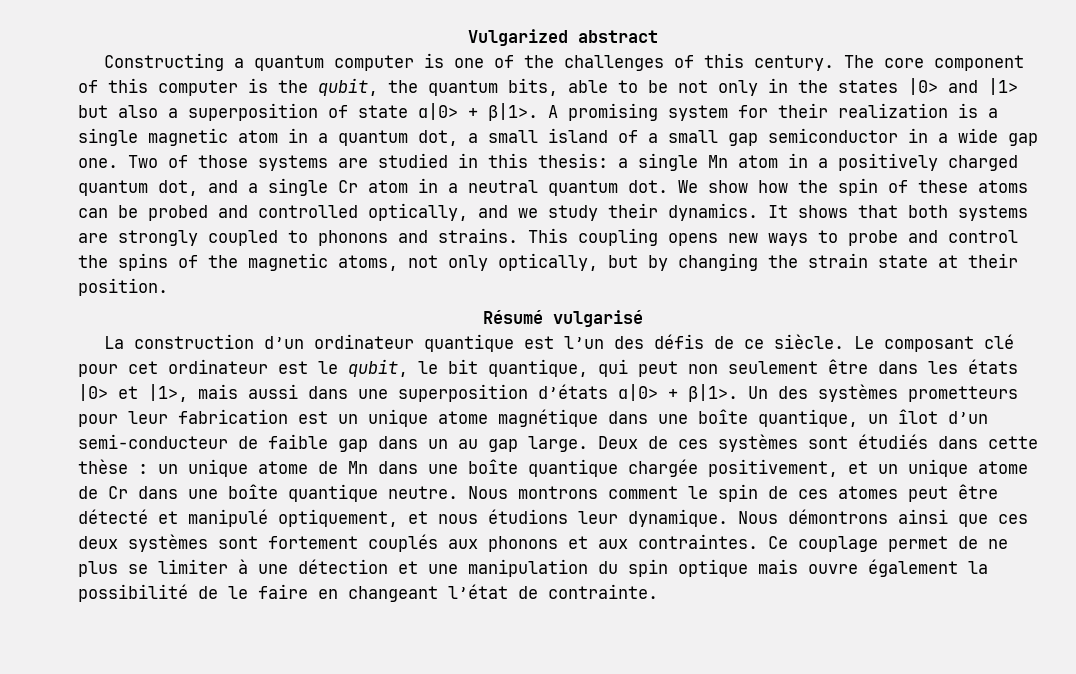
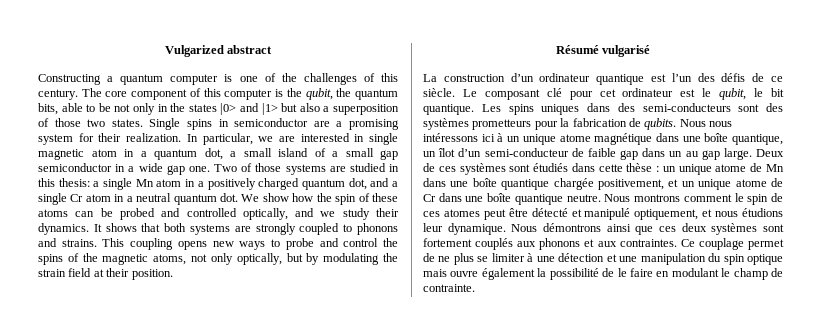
[358,103,998,121] state α|0> + β|1>. A promising system for their realization is a -> [54,118,399,130] [38,133,365,145] those two states. Single spins in semiconductor are a promising system for their realization. In particular, we are interested in
[678,253,758,271] changing -> [323,253,380,265] modulating
[878,255,928,268] state -> [68,268,92,277] field
[488,359,1018,377] [78,384,1018,402] [78,409,328,427] quantique, qui peut non seulement être dans les états |0> et |1>, mais aussi dans une superposition d’états α|0> + β|1>. Un des systèmes prometteurs pour leur fabrication est -> [423,103,783,115] [423,118,732,130] [423,133,504,142] quantique. Les spins uniques dans des semi-conducteurs sont des systèmes prometteurs pour la fabrication de qubits. Nous nous intéressons ici à
[348,584,508,602] changeant l’état -> [671,268,768,280] modulant le champ

